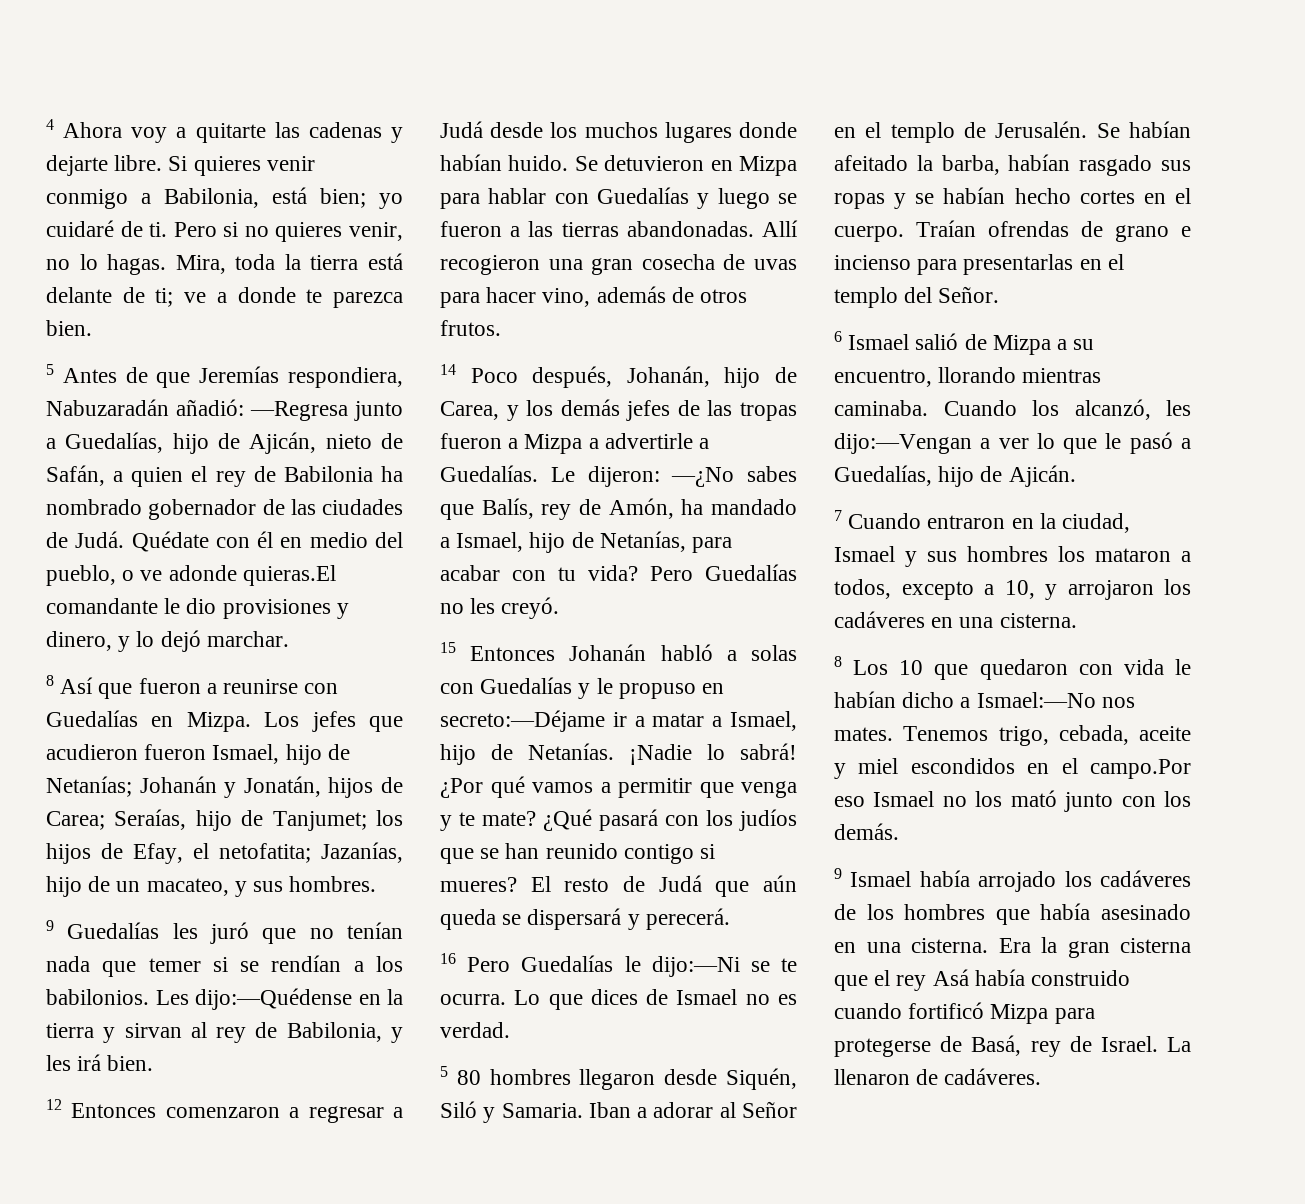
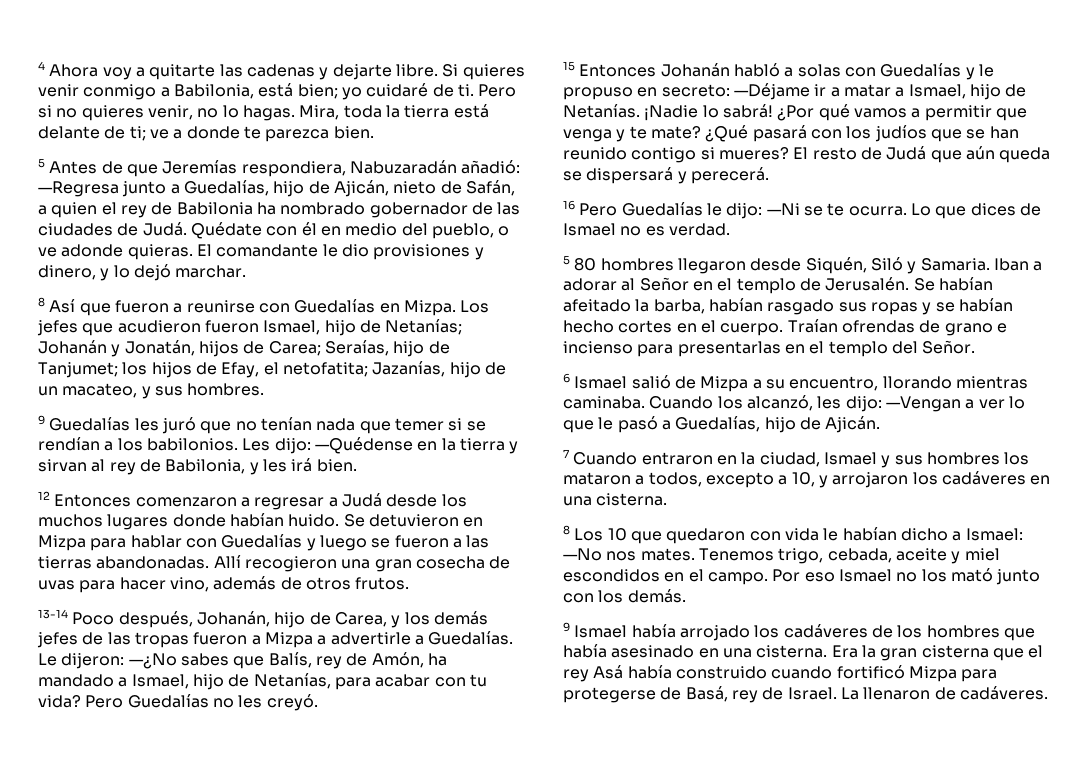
[242,565,336,586] quieras.El -> [127,244,212,260] quieras. El
[195,988,352,1010] dijo:—Quédense -> [274,437,413,454] dijo: —Quédense
[440,364,456,375] 14 -> [38,609,68,619] 13-14
[440,710,605,732] secreto:—Déjame -> [661,83,810,100] secreto: —Déjame
[651,956,740,977] dijo:—Ni -> [726,203,800,219] dijo: —Ni
[834,433,972,454] dijo:—Vengan -> [845,396,961,412] dijo: —Vengan
[976,692,1096,708] Ismael:—No -> [965,528,1023,541] [563,548,602,561] Ismael: —No
[1090,759,1191,779] campo.Por -> [707,569,801,585] campo. Por

